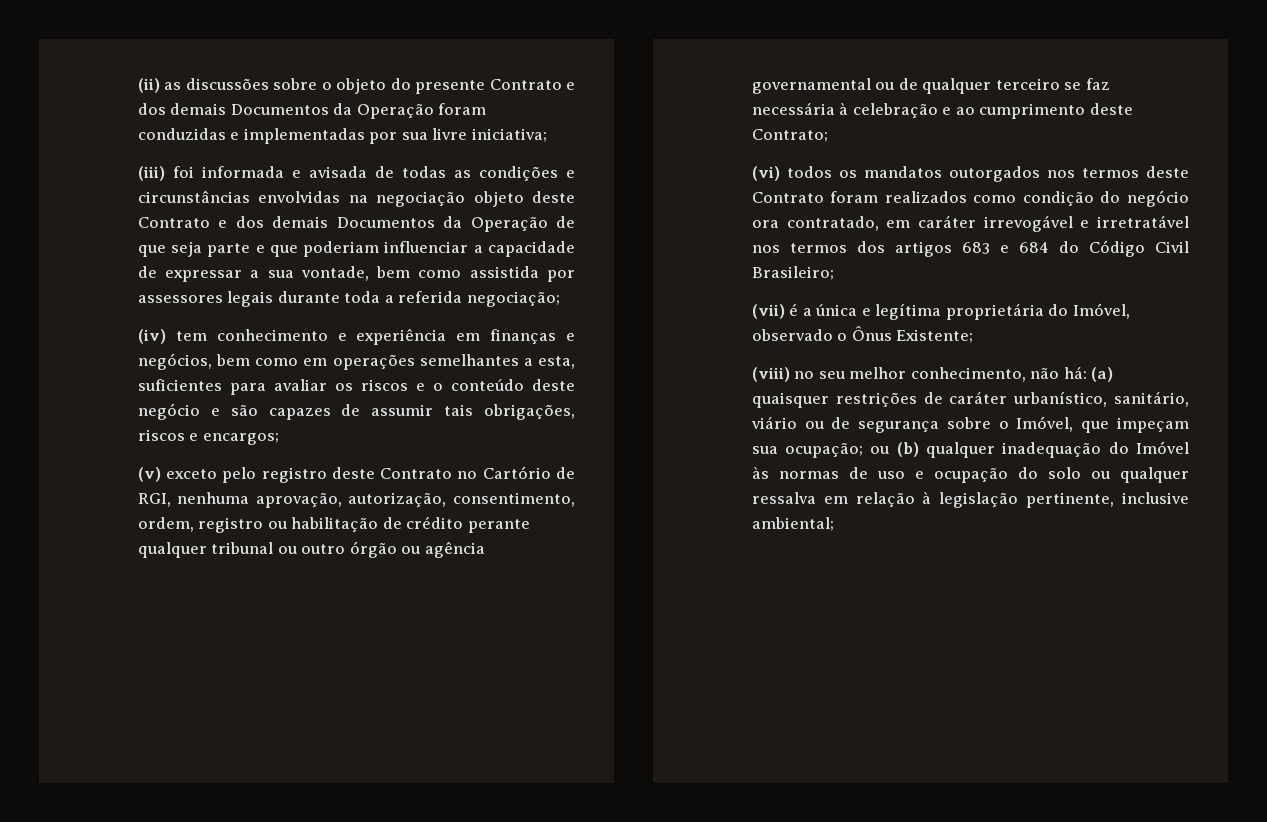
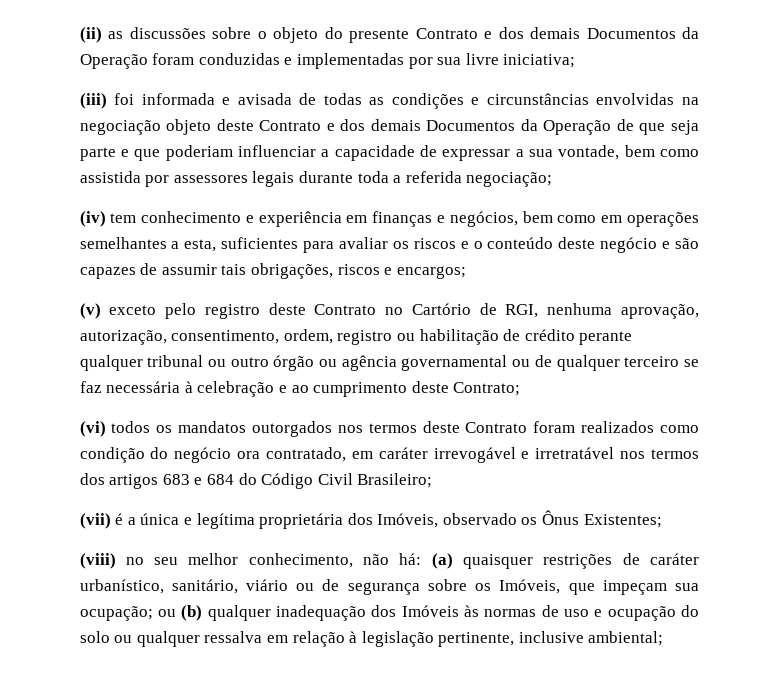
[1048,303,1130,319] [751,326,974,343] do Imóvel, observado o Ônus Existente; -> [347,510,662,528] dos Imóveis, observado os Ônus Existentes;
[998,416,1074,432] o Imóvel, -> [475,579,561,594] os Imóveis,
[1108,441,1189,454] do Imóvel -> [371,605,459,617] dos Imóveis

